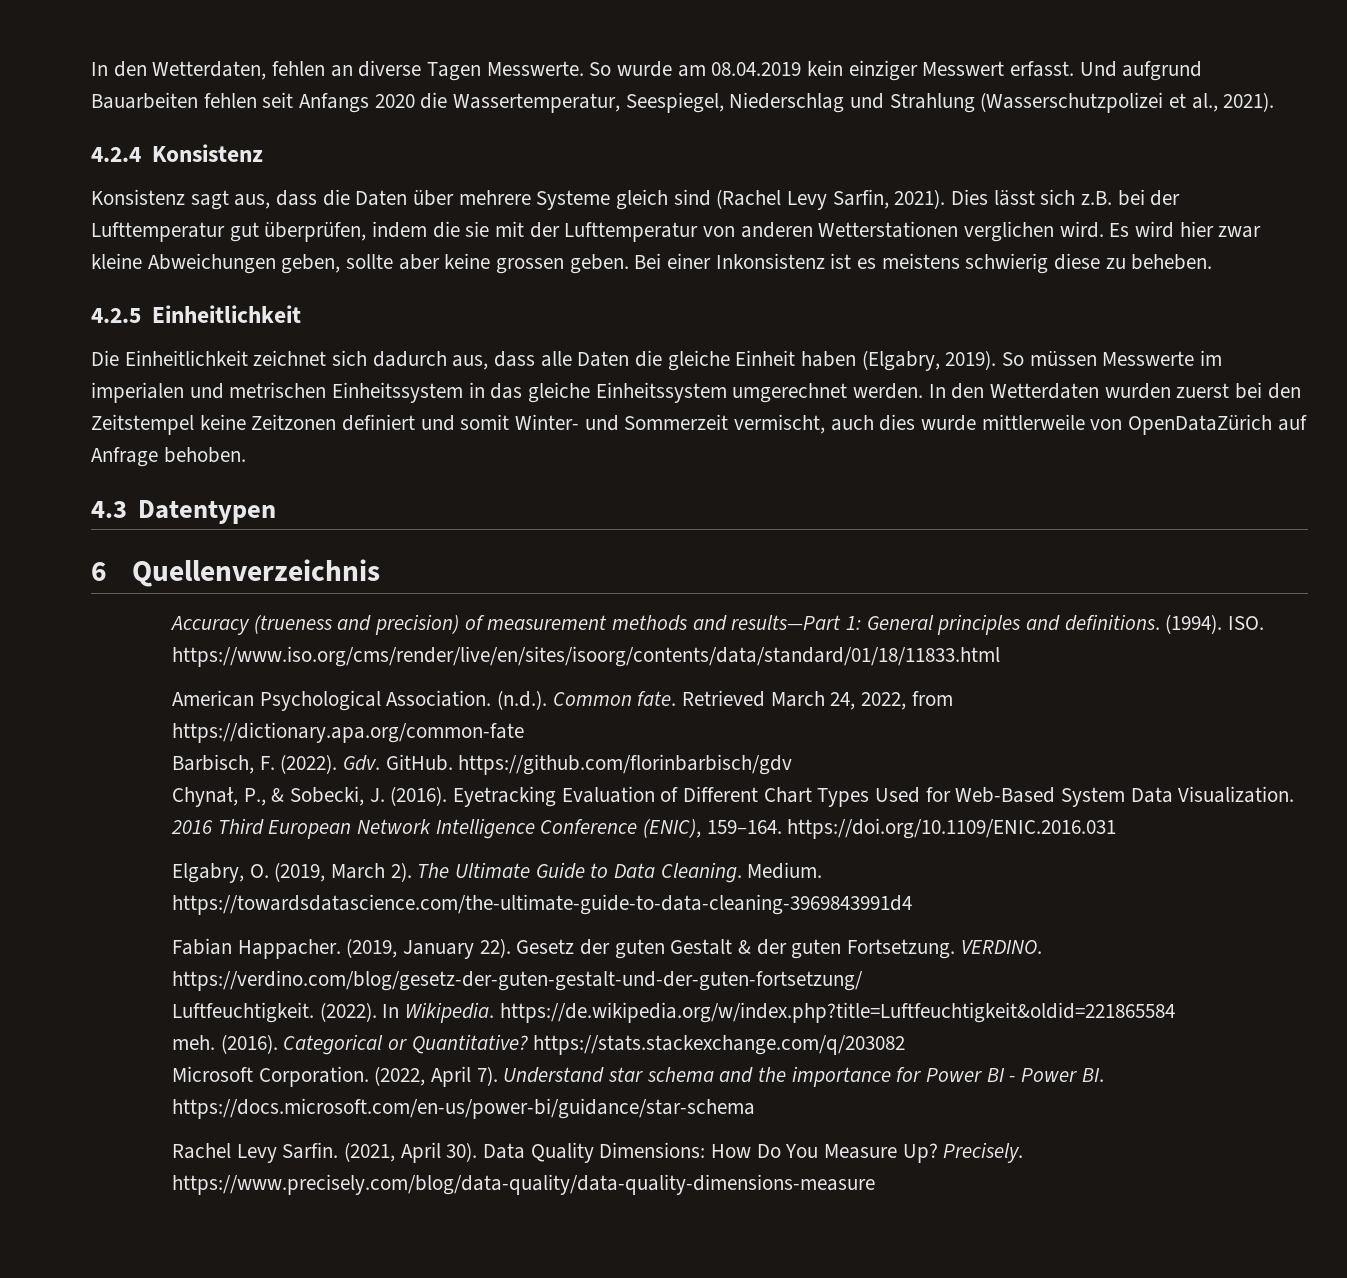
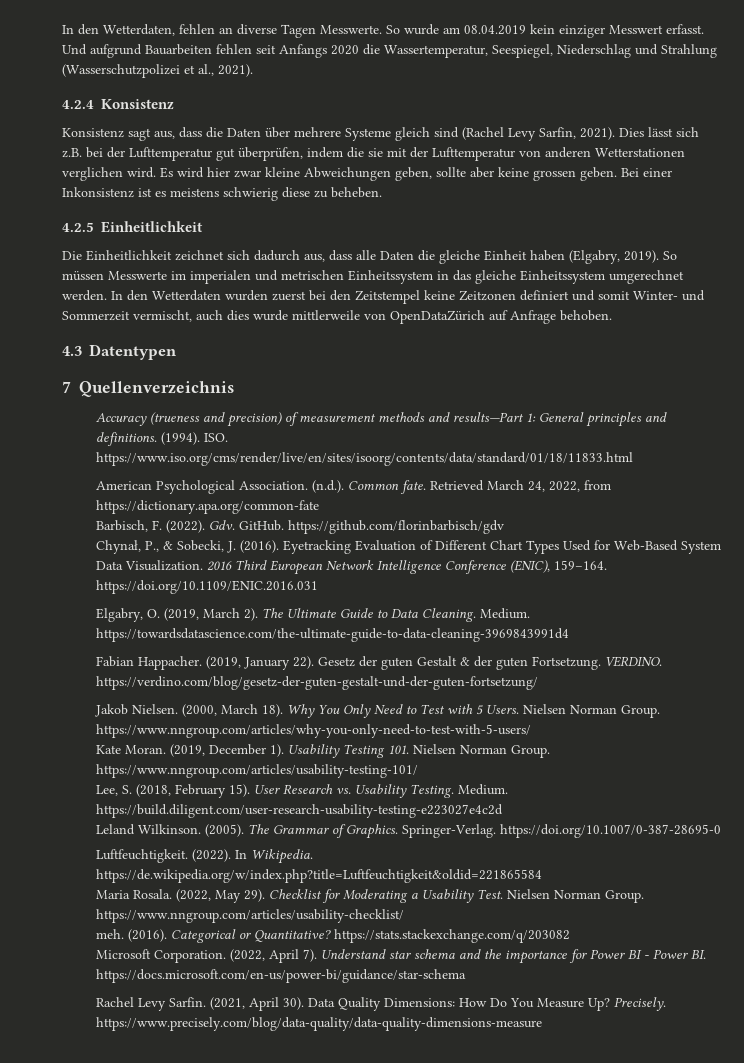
[91,562,107,581] 6 -> [62,381,71,393] 7
(864, 980) none -> [95,704,661,718] [96,724,532,738] [96,744,551,758] [96,764,419,778] [96,784,509,798] [96,804,504,818] [96,824,722,839] // Jakob Nielsen. (2000, March 18). Why You Only Need to Test with 5 Users. Nielsen Norman Group. https://www.nngroup.com/articles/why-you-only-need-to-test-with-5-users/ // Kate Moran. (2019, December 1). Usability Testing 101. Nielsen Norman Group. https://www.nngroup.com/articles/usability-testing-101/ // Lee, S. (2018, February 15). User Research vs. Usability Testing. Medium. https://build.diligent.com/user-research-usability-testing-e223027e4c2d // Leland Wilkinson. (2005). The Grammar of Graphics. Springer-Verlag. https://doi.org/10.1007/0-387-28695-0
(1175, 1012) none -> [96,889,645,903] [96,909,405,923] // Maria Rosala. (2022, May 29). Checklist for Moderating a Usability Test. Nielsen Norman Group. https://www.nngroup.com/articles/usability-checklist/

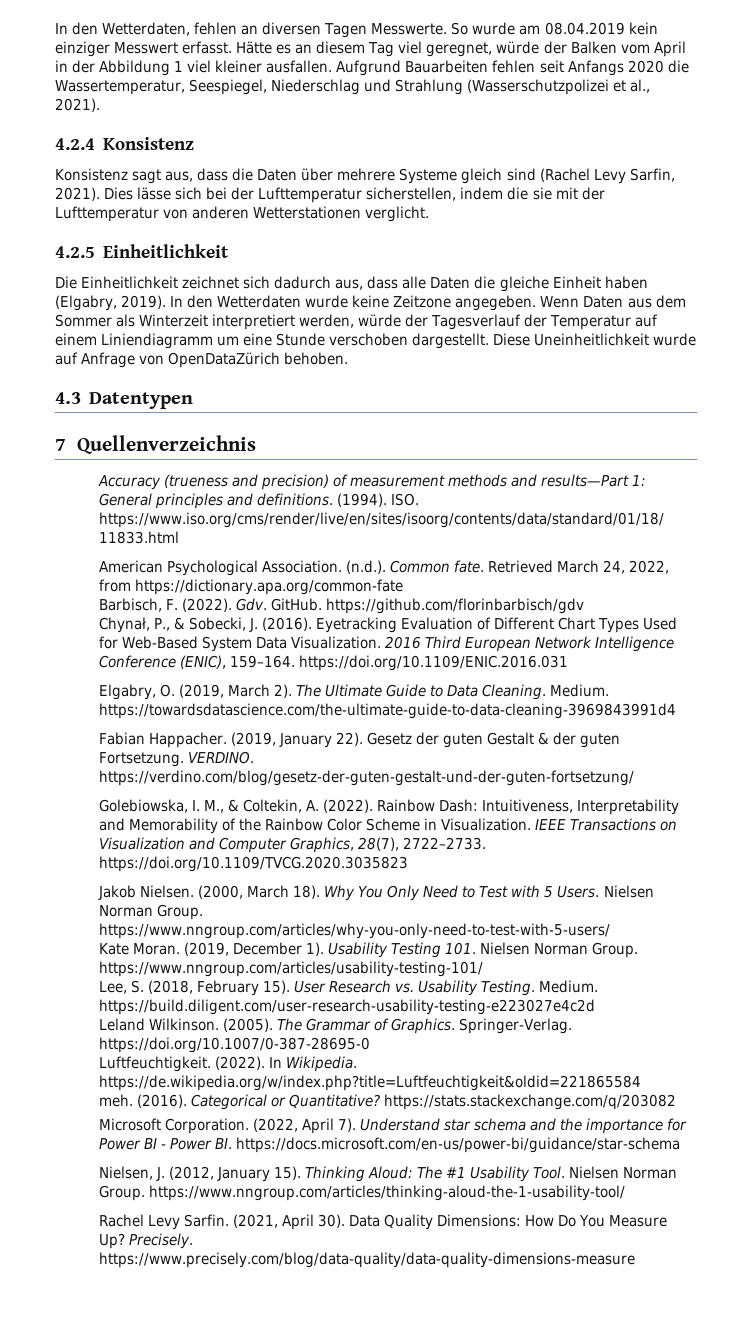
[237,24,277,35] diverse -> [262,22,322,35] diversen
[62,44,142,58] Und aufgrund -> [236,41,686,57] [55,60,402,76] Hätte es an diesem Tag viel geregnet, würde der Balken vom April in der Abbildung 1 viel kleiner ausfallen. Aufgrund
[648,127,699,137] [62,148,82,158] lässt sich z.B. -> [137,187,203,200] lässe sich
[216,147,303,161] gut überprüfen, -> [366,187,457,201] sicherstellen,
[62,167,672,181] [62,187,382,201] verglichen wird. Es wird hier zwar kleine Abweichungen geben, sollte aber keine grossen geben. Bei einer Inkonsistenz ist es meistens schwierig diese zu beheben. -> [365,206,430,222] verglicht.
[663,251,677,260] [62,270,684,284] [62,290,705,304] [62,310,556,324] So müssen Messwerte im imperialen und metrischen Einheitssystem in das gleiche Einheitssystem umgerechnet werden. In den Wetterdaten wurden zuerst bei den Zeitstempel keine Zeitzonen definiert und somit Winter- und Sommerzeit vermischt, auch dies wurde mittlerweile von OpenDataZürich auf Anfrage -> [170,295,686,311] [55,314,659,330] [55,333,697,349] [55,352,281,368] In den Wetterdaten wurde keine Zeitzone angegeben. Wenn Daten aus dem Sommer als Winterzeit interpretiert werden, würde der Tagesverlauf der Temperatur auf einem Liniendiagramm um eine Stunde verschoben dargestellt. Diese Uneinheitlichkeit wurde auf Anfrage von OpenDataZürich
(539, 683) none -> [98,799,680,815] [98,818,678,834] [98,837,487,853] [98,856,408,872] // Golebiowska, I. M., & Coltekin, A. (2022). Rainbow Dash: Intuitiveness, Interpretability and Memorability of the Rainbow Color Scheme in Visualization. IEEE Transactions on Visualization and Computer Graphics, 28(7), 2722–2733. https://doi.org/10.1109/TVCG.2020.3035823
[96,889,645,903] [96,909,405,923] // Maria Rosala. (2022, May 29). Checklist for Moderating a Usability Test. Nielsen Norman Group. https://www.nngroup.com/articles/usability-checklist/ -> (641, 1083) none
(467, 976) none -> [98,1166,678,1182] [98,1185,625,1201] // Nielsen, J. (2012, January 15). Thinking Aloud: The #1 Usability Tool. Nielsen Norman Group. https://www.nngroup.com/articles/thinking-aloud-the-1-usability-tool/

